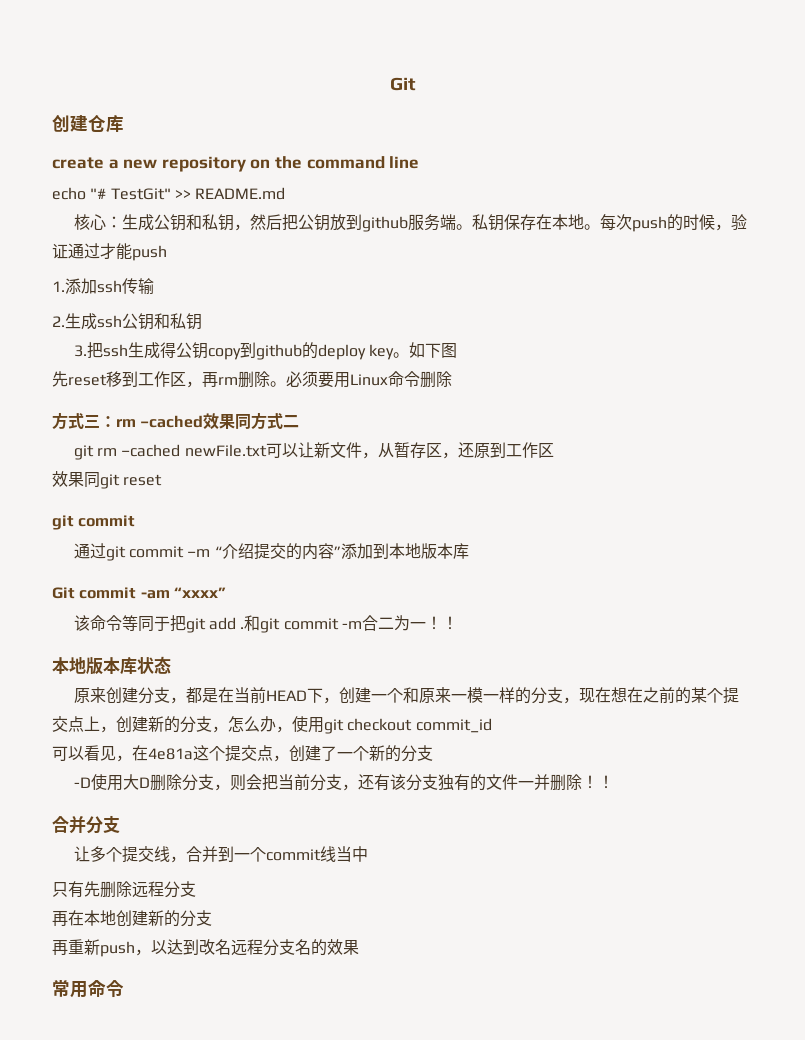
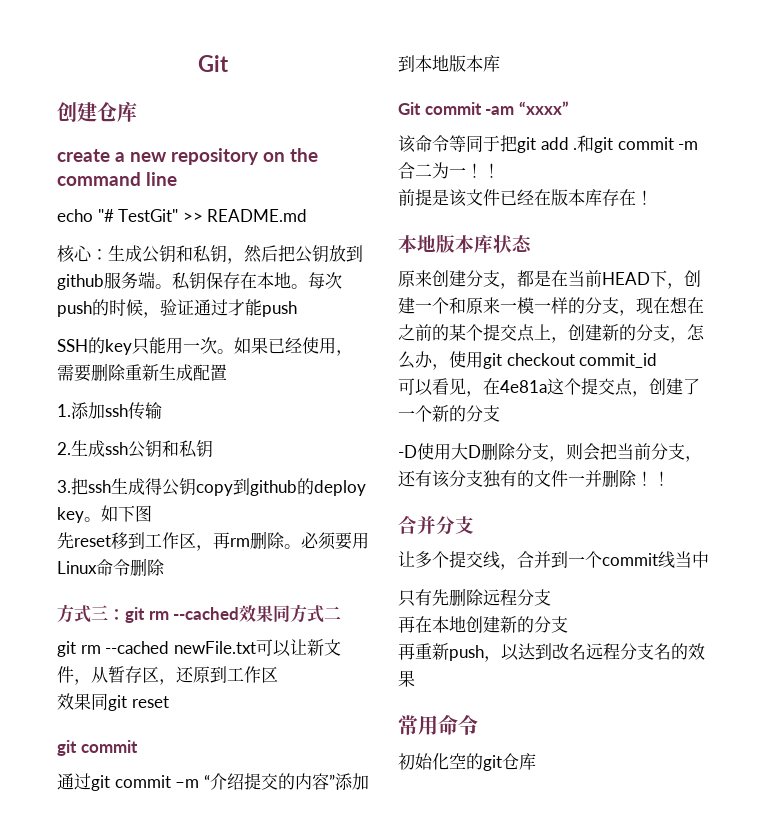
(167, 253) none -> [57,337,353,356] [57,363,227,382] // SSH的key只能用一次。如果已经使用，需要删除重新生成配置
[116,415,204,428] rm –cached -> [125,607,240,623] git rm --cached
[121,444,181,457] –cached -> [105,641,170,654] --cached
(458, 623) none -> [398,189,653,207] // 前提是该文件已经在版本库存在！
(124, 989) none -> [398,753,536,771] // 初始化空的git仓库

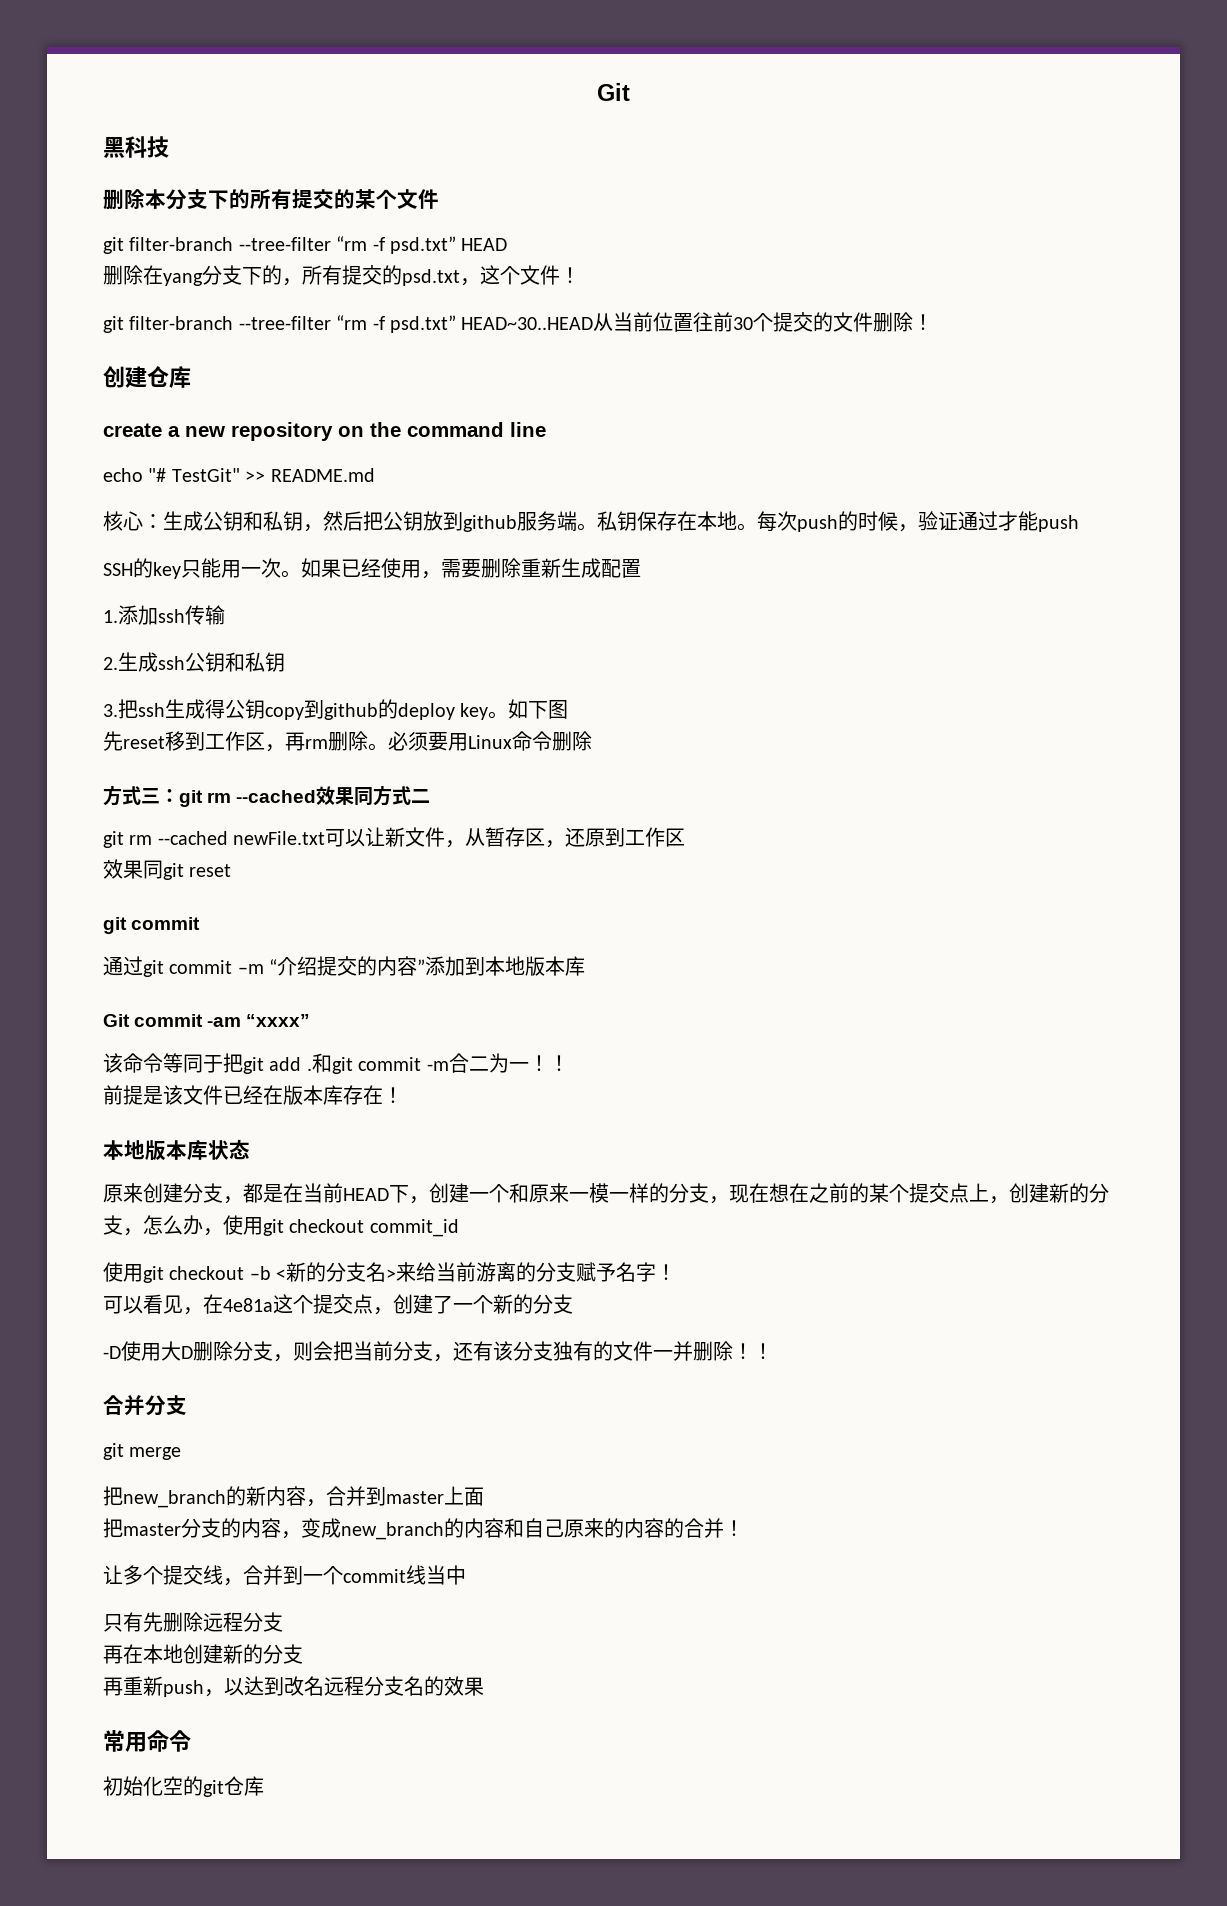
[198,55,229,72] Git -> [597,83,630,101] [103,136,169,158] [103,189,439,210] [103,236,508,254] [103,265,580,286] [103,312,934,333] Git // 黑科技 // 删除本分支下的所有提交的某个文件 // git filter-branch --tree-filter “rm -f psd.txt” HEAD // 删除在yang分支下的，所有提交的psd.txt，这个文件！ // git filter-branch --tree-filter “rm -f psd.txt” HEAD~30..HEAD从当前位置往前30个提交的文件删除！
(658, 360) none -> [103,1262,677,1283] // 使用git checkout –b <新的分支名>来给当前游离的分支赋予名字！
(474, 525) none -> [103,1443,182,1460] [103,1486,484,1508] [103,1518,744,1540] // git merge // 把new_branch的新内容，合并到master上面 // 把master分支的内容，变成new_branch的内容和自己原来的内容的合并！

